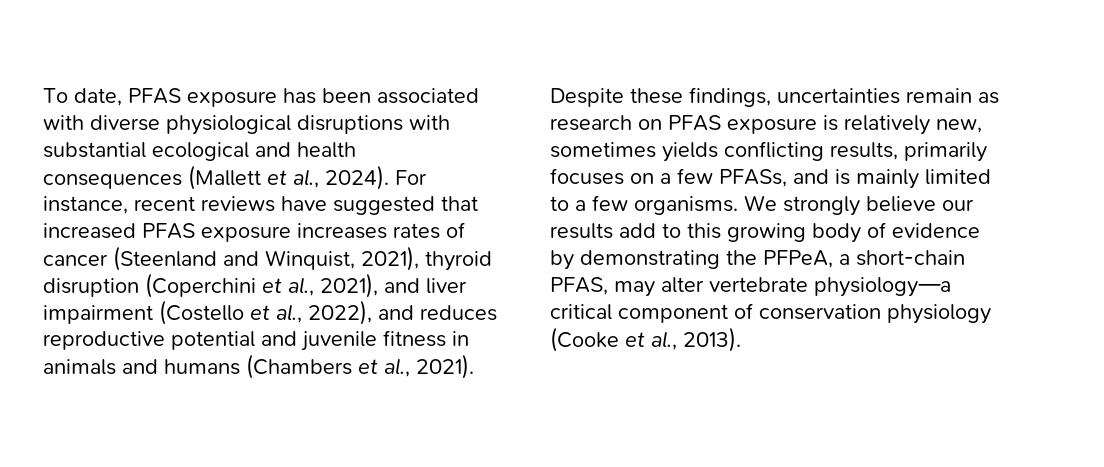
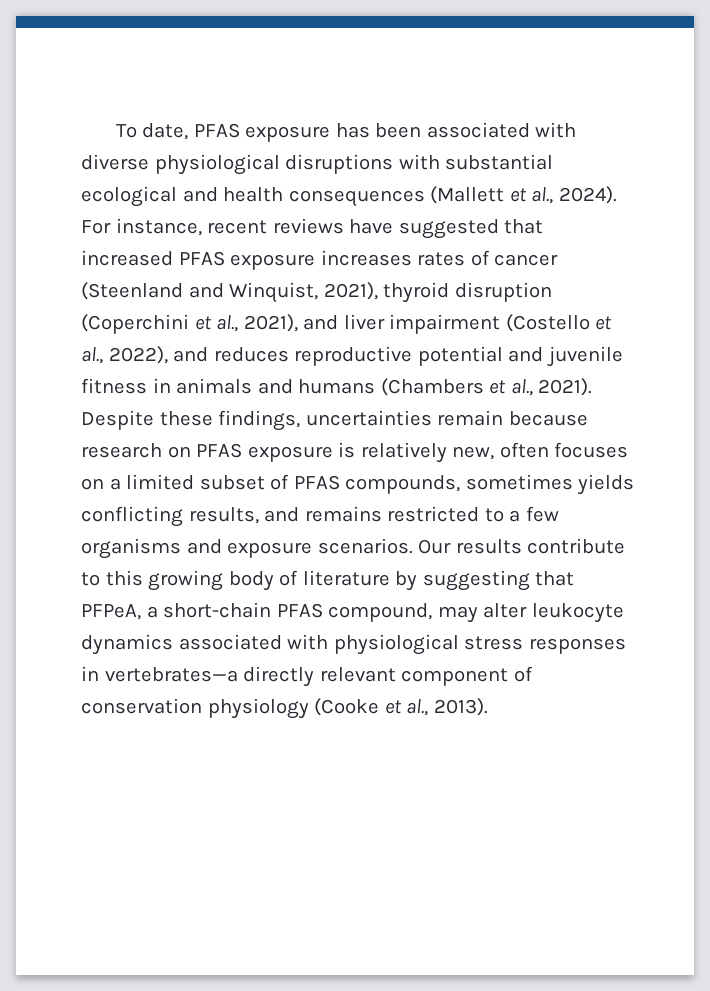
[978,92,999,104] as -> [508,411,588,426] because
[550,141,987,162] [550,168,991,189] [550,195,974,216] [550,223,656,239] sometimes yields conflicting results, primarily focuses on a few PFASs, and is mainly limited to a few organisms. We strongly believe our results add -> [499,442,629,458] [81,474,635,495] [81,506,559,527] [81,538,626,559] often focuses on a limited subset of PFAS compounds, sometimes yields conflicting results, and remains restricted to a few organisms and exposure scenarios. Our results contribute
[892,223,980,238] [550,250,965,270] [550,277,951,297] [550,304,612,320] evidence by demonstrating the PFPeA, a short-chain PFAS, may alter vertebrate physiology—a critical -> [302,570,575,591] [81,602,624,623] [81,634,626,655] [81,666,396,687] literature by suggesting that PFPeA, a short-chain PFAS compound, may alter leukocyte dynamics associated with physiological stress responses in vertebrates—a directly relevant

